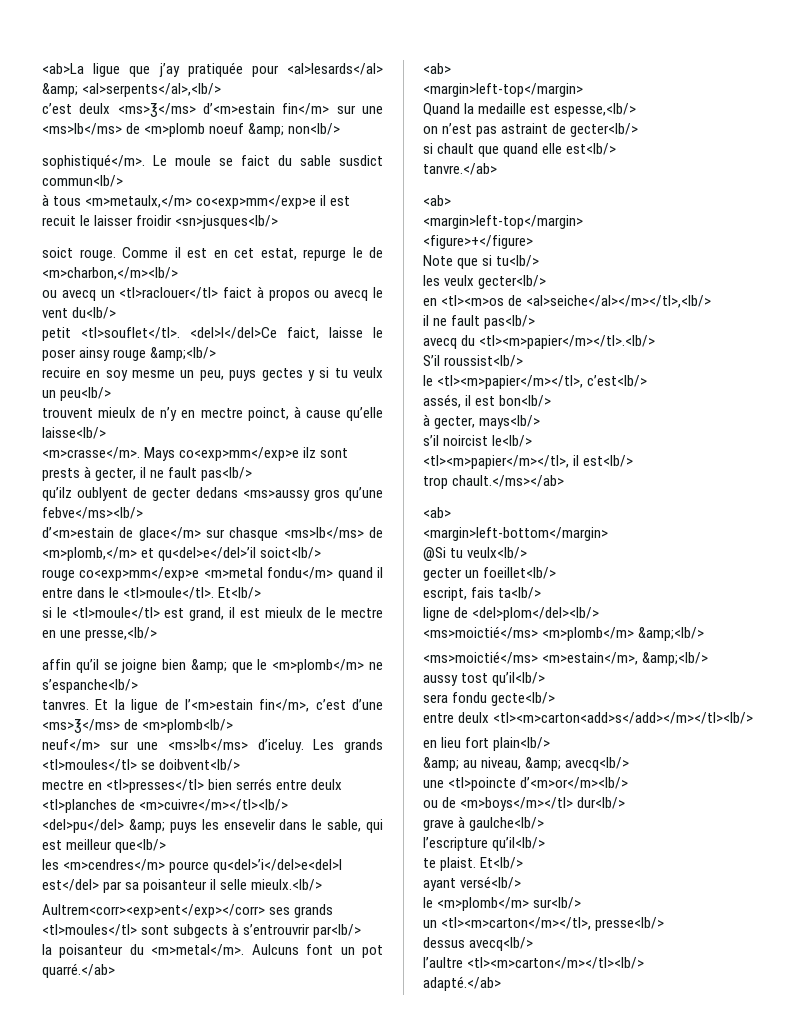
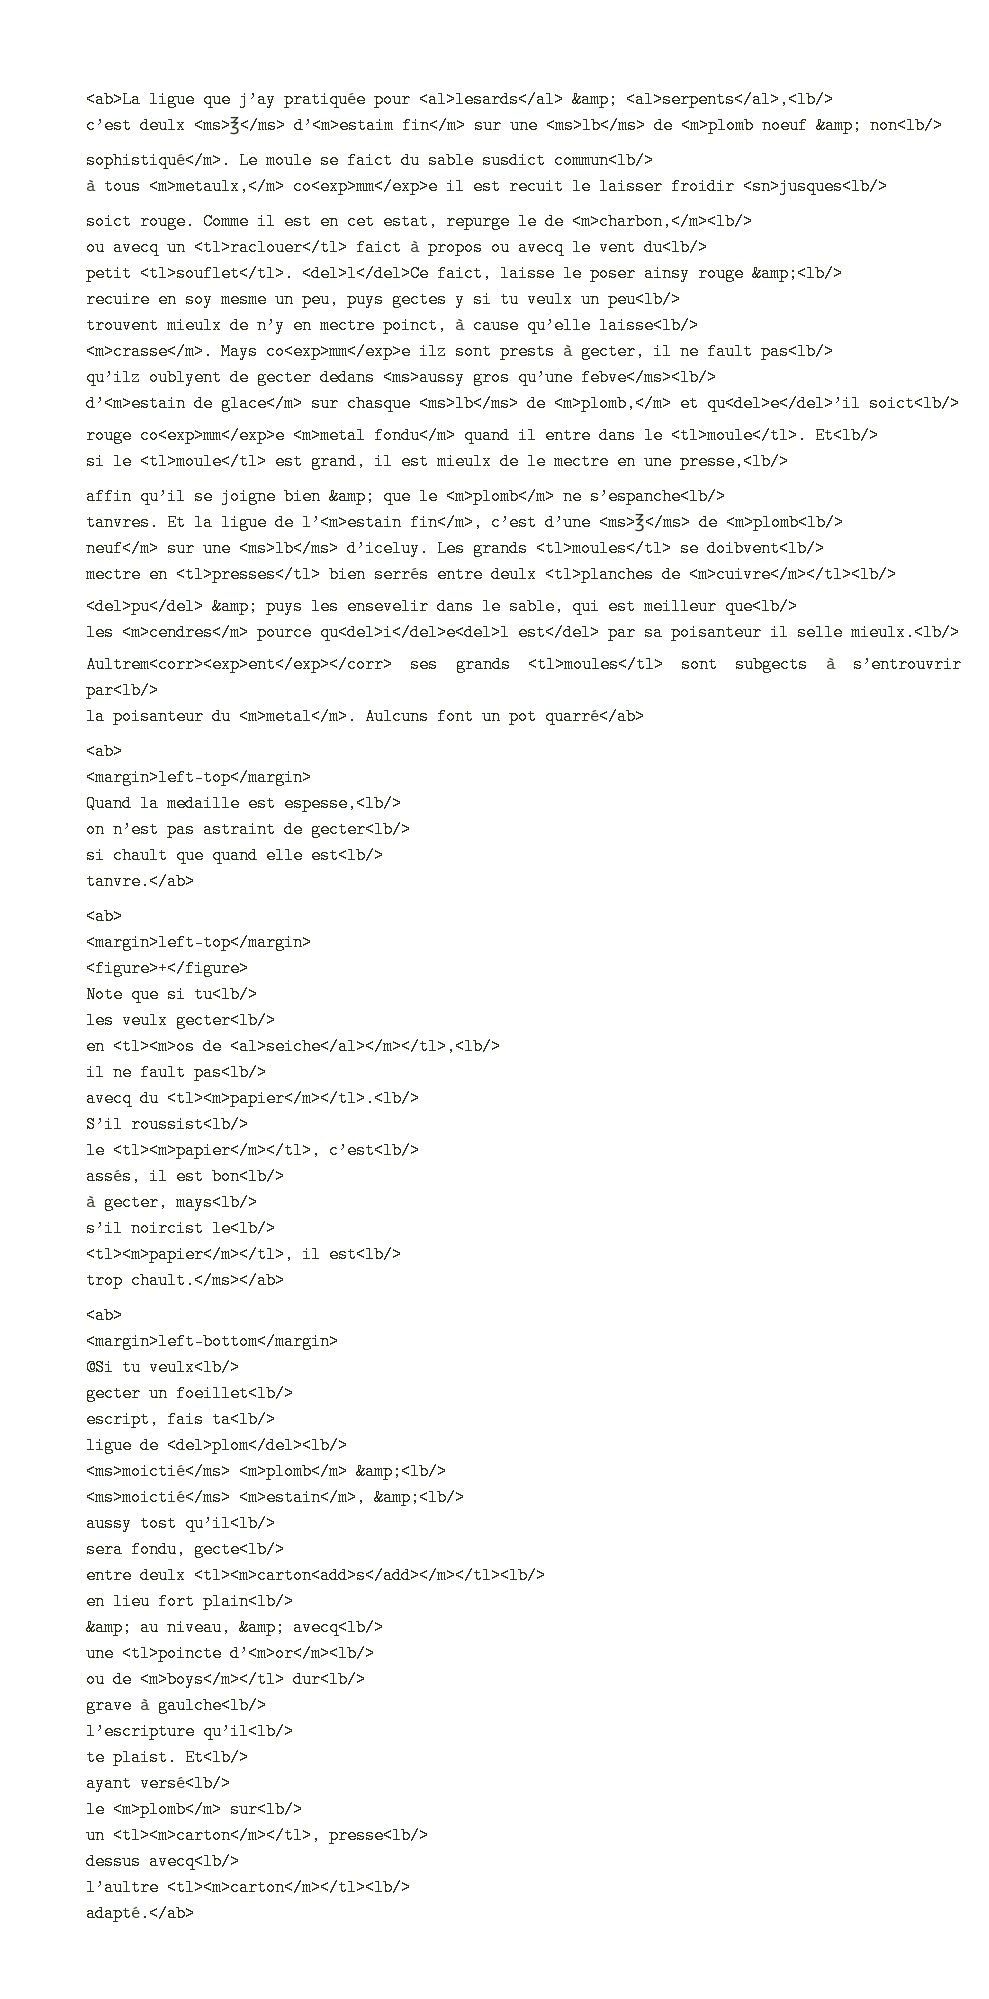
[203,103,275,114] d’<m>estain -> [294,117,394,134] d’<m>estaim
[213,859,343,873] qu<del>’i</del>e<del>l -> [320,624,510,641] qu<del>i</del>e<del>l
[42,963,115,978] quarré.</ab> -> [545,708,645,725] quarré</ab>
[423,607,450,621] ligne -> [86,1437,132,1454] ligue
[452,692,488,703] fondu -> [131,1541,186,1558] fondu,

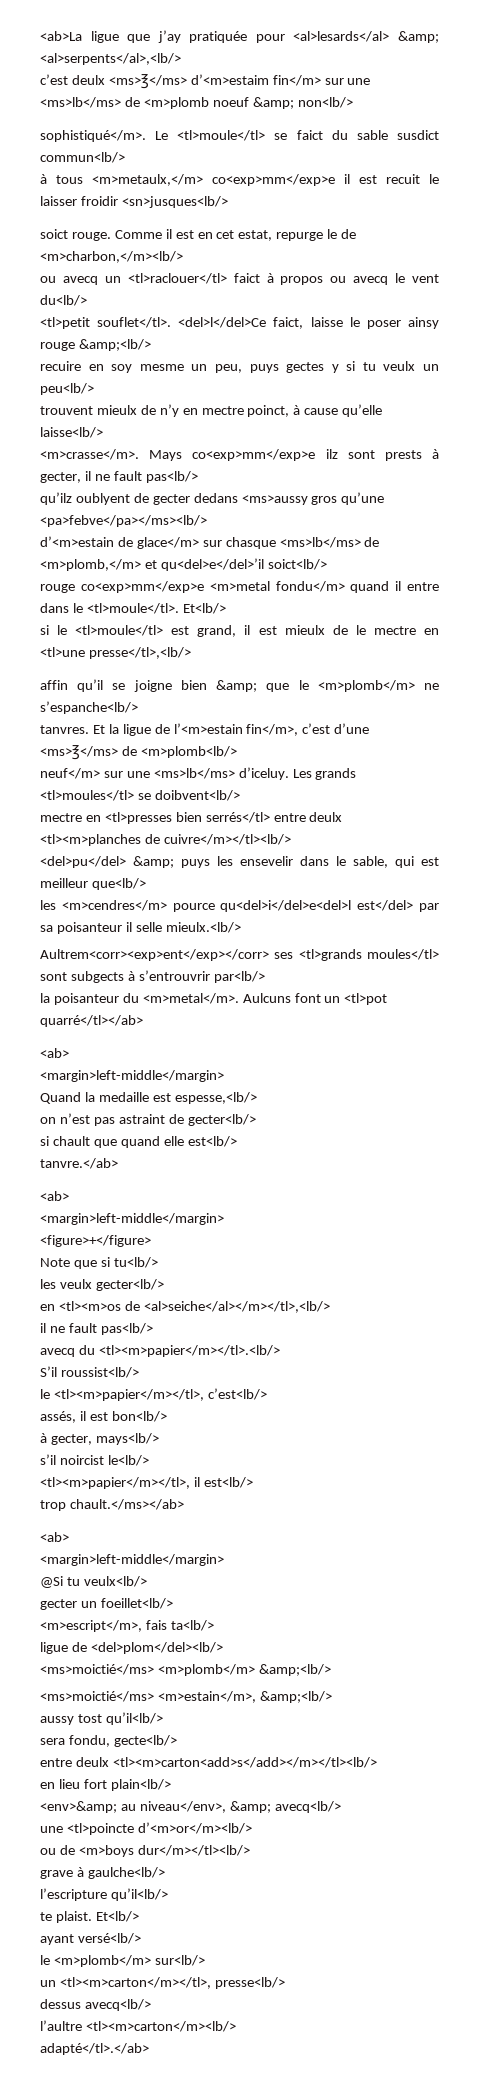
[266,152,312,169] moule -> [177,130,266,141] <tl>moule</tl>
[86,265,294,282] petit <tl>souflet</tl>. -> [40,317,172,329] <tl>petit souflet</tl>.
[581,369,717,386] febve</ms><lb/> -> [40,515,207,527] <pa>febve</pa></ms><lb/>
[644,453,789,470] une presse,<lb/> -> [40,647,191,659] <tl>une presse</tl>,<lb/>
[176,566,897,583] <tl>presses</tl> bien serrés entre deulx <tl>planches de <m>cuivre</m></tl><lb/> -> [104,812,343,824] [40,834,291,846] <tl>presses bien serrés</tl> entre deulx <tl><m>planches de cuivre</m></tl><lb/>
[455,656,664,673] grands <tl>moules</tl> -> [298,949,439,961] <tl>grands moules</tl>
[509,708,645,725] [86,743,123,760] [86,769,312,786] pot quarré</ab> // <ab> // <margin>left-top</margin> -> [344,993,388,1005] [40,1015,143,1027] [40,1048,69,1058] [40,1070,224,1082] <tl>pot quarré</tl></ab> // <ab> // <margin>left-middle</margin>
[86,934,312,951] <margin>left-top</margin> -> [40,1213,224,1225] <margin>left-middle</margin>
[86,1333,339,1350] <margin>left-bottom</margin> -> [40,1554,224,1566] <margin>left-middle</margin>
[86,1411,159,1428] escript, -> [40,1620,142,1632] <m>escript</m>,
[86,1619,231,1636] &amp; au niveau, -> [40,1801,226,1813] <env>&amp; au niveau</env>,
[140,1671,366,1688] <m>boys</m></tl> dur<lb/> -> [78,1845,250,1857] <m>boys dur</m></tl><lb/>
[167,1879,411,1896] [86,1905,195,1922] <tl><m>carton</m></tl><lb/> // adapté.</ab> -> [85,2021,236,2032] [40,2043,149,2055] <tl><m>carton</m><lb/> // adapté</tl>.</ab>

